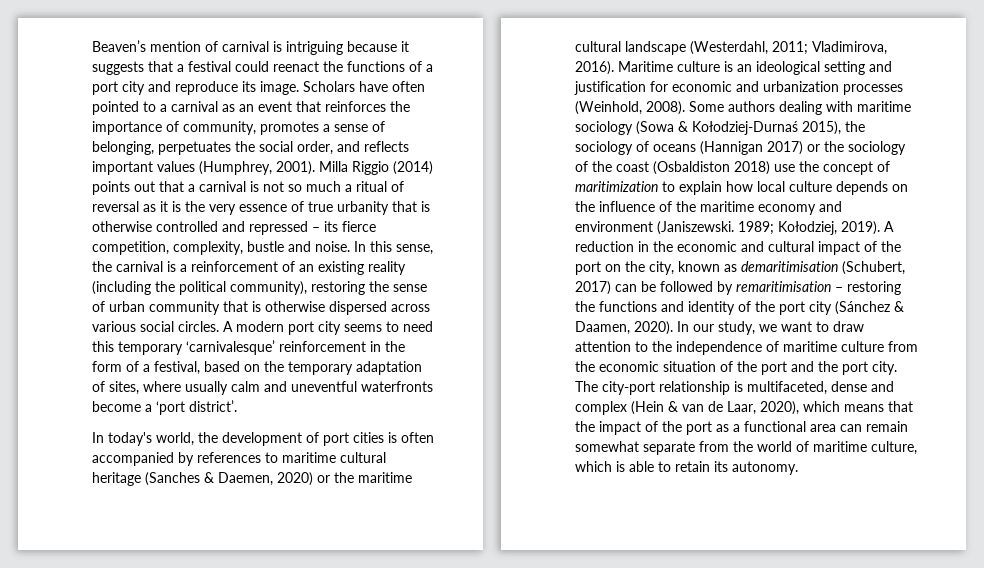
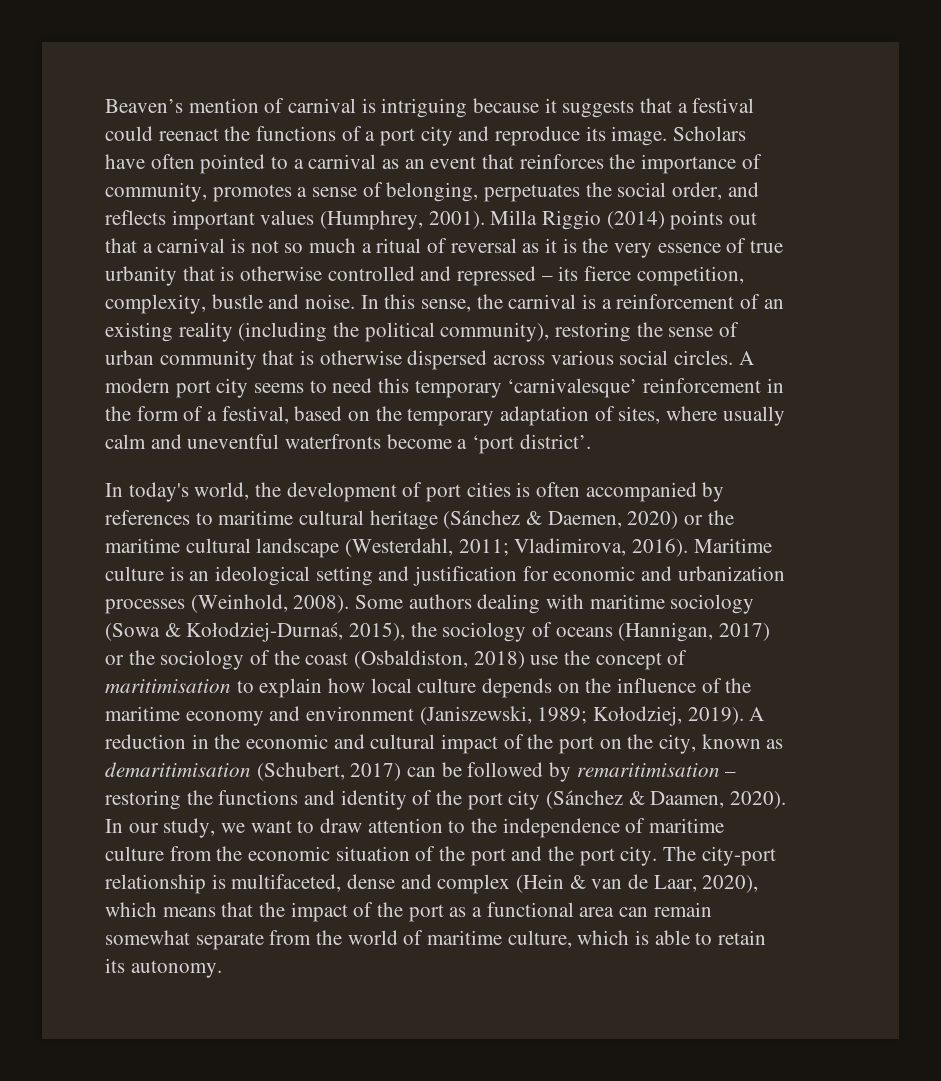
[145,472,200,486] (Sanches -> [443,510,521,529] (Sánchez
[692,121,798,135] Kołodziej-Durnaś -> [186,622,344,642] Kołodziej-Durnaś,
[700,141,763,155] (Hannigan -> [618,622,714,642] (Hannigan,
[653,161,730,175] (Osbaldiston -> [354,650,469,669] (Osbaldiston,
[575,181,658,192] maritimization -> [105,679,231,693] maritimisation
[657,221,734,235] (Janiszewski. -> [419,706,532,725] (Janiszewski,

